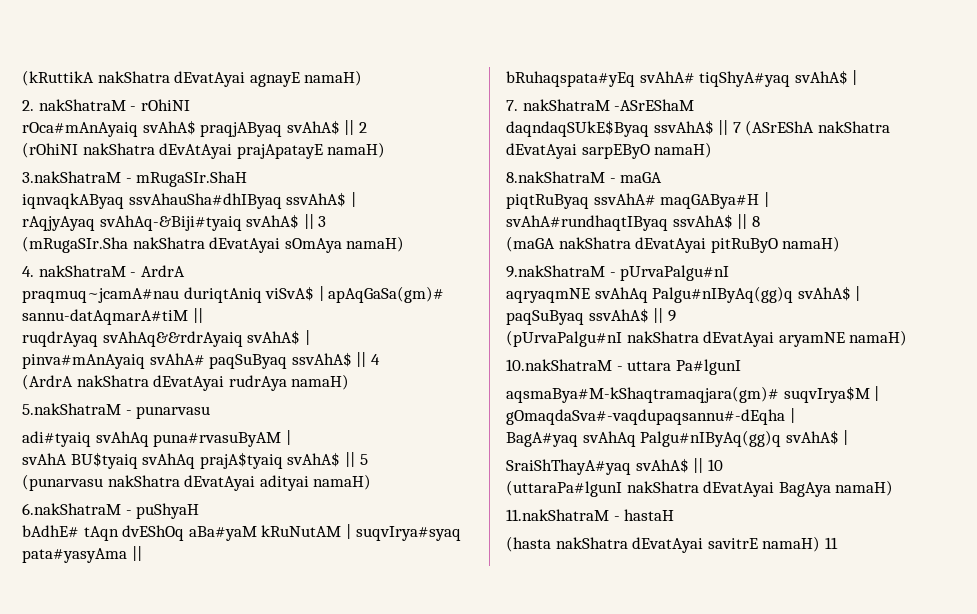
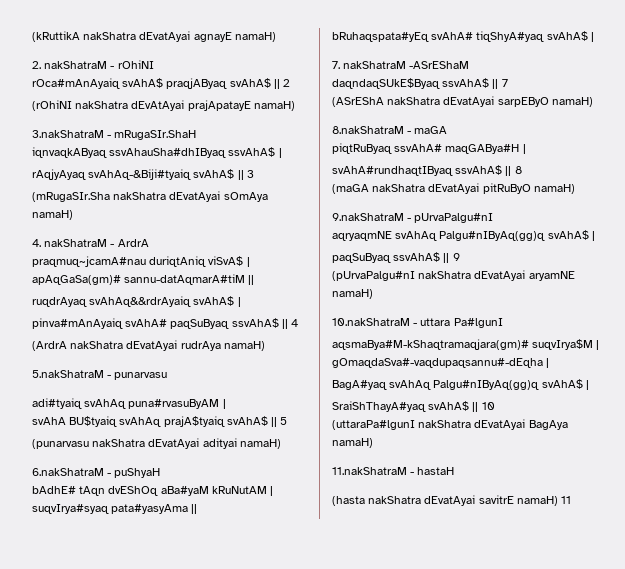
(741, 127) none -> (508, 83) //

